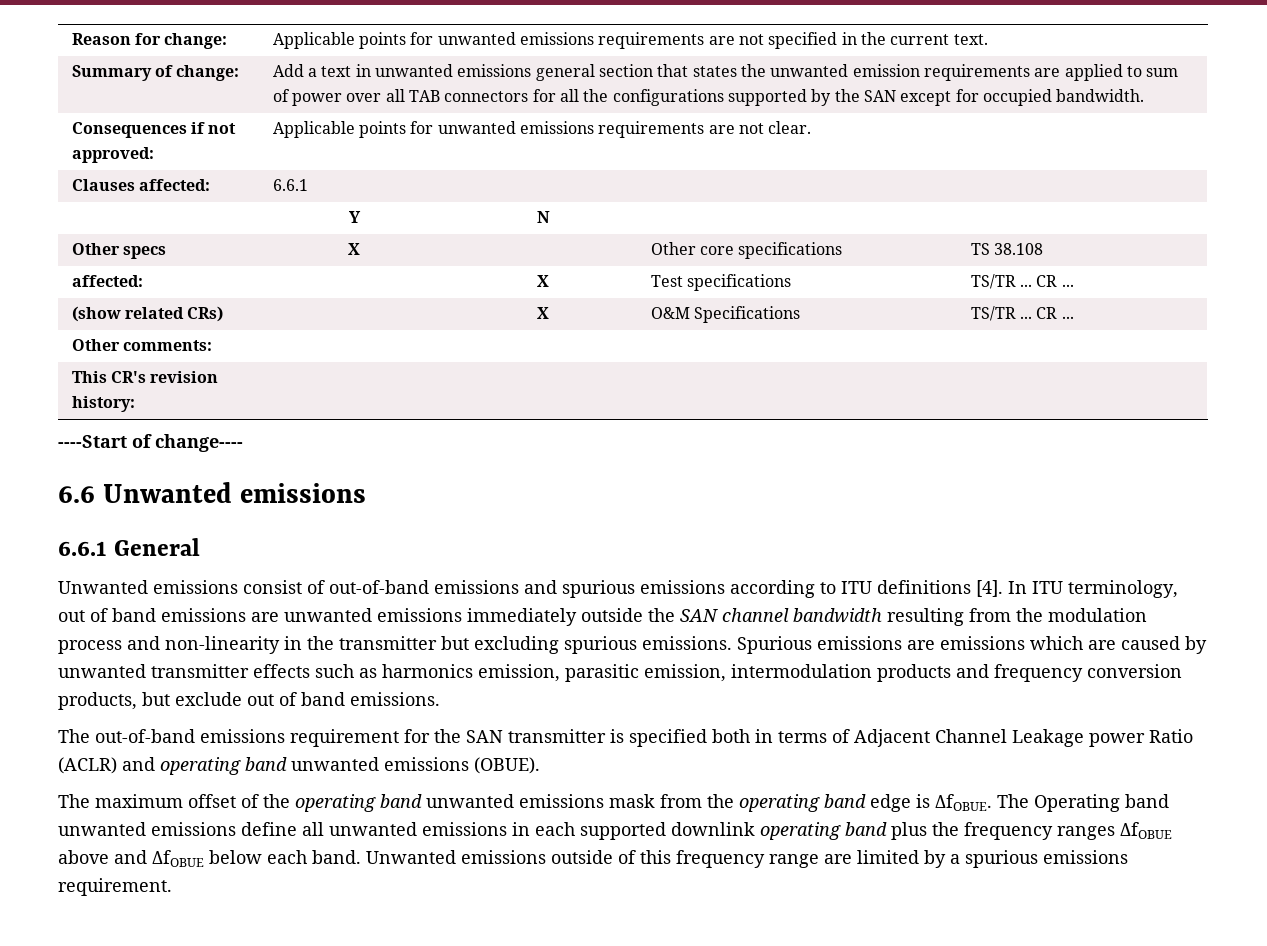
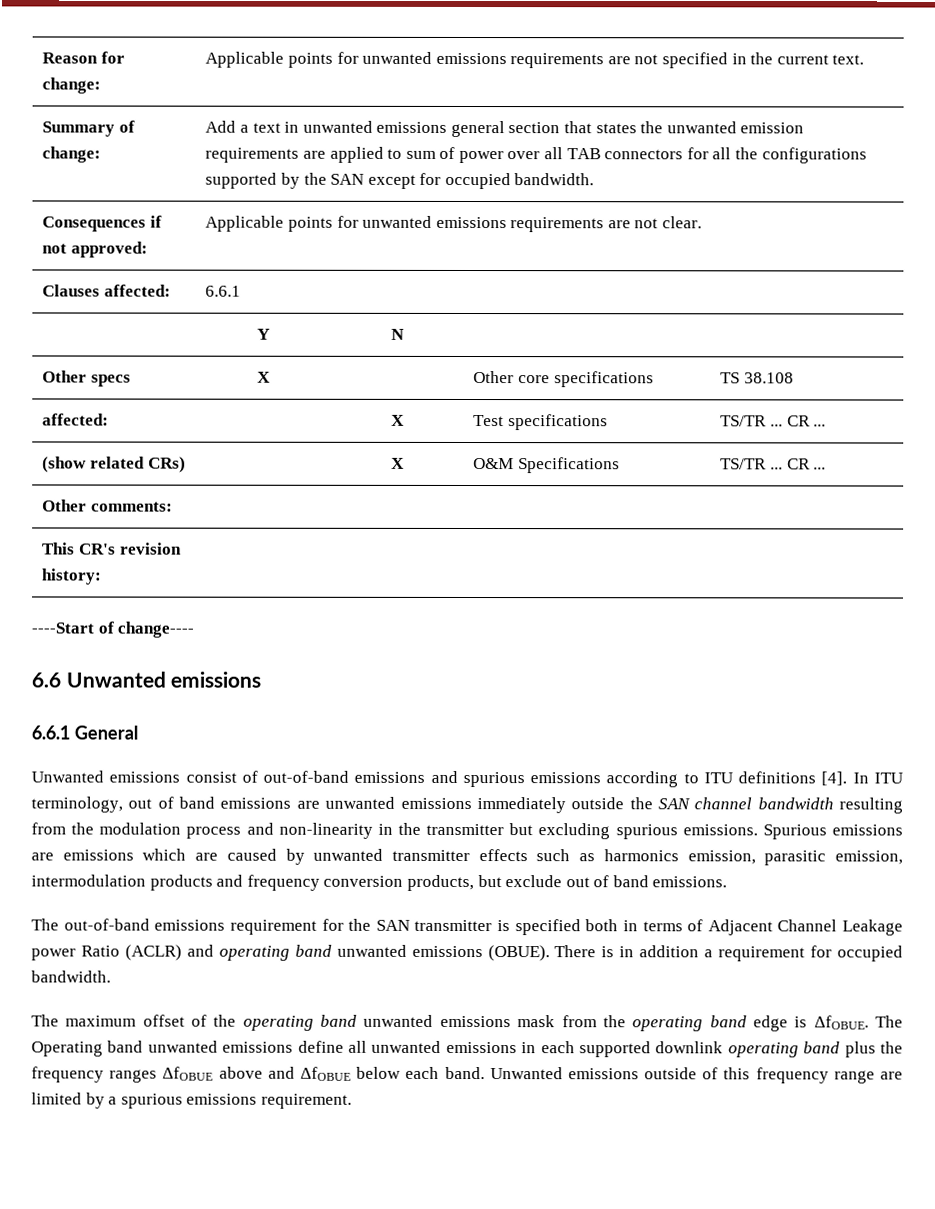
(540, 765) none -> [554,945,903,962] [31,970,111,983] There is in addition a requirement for occupied bandwidth.

